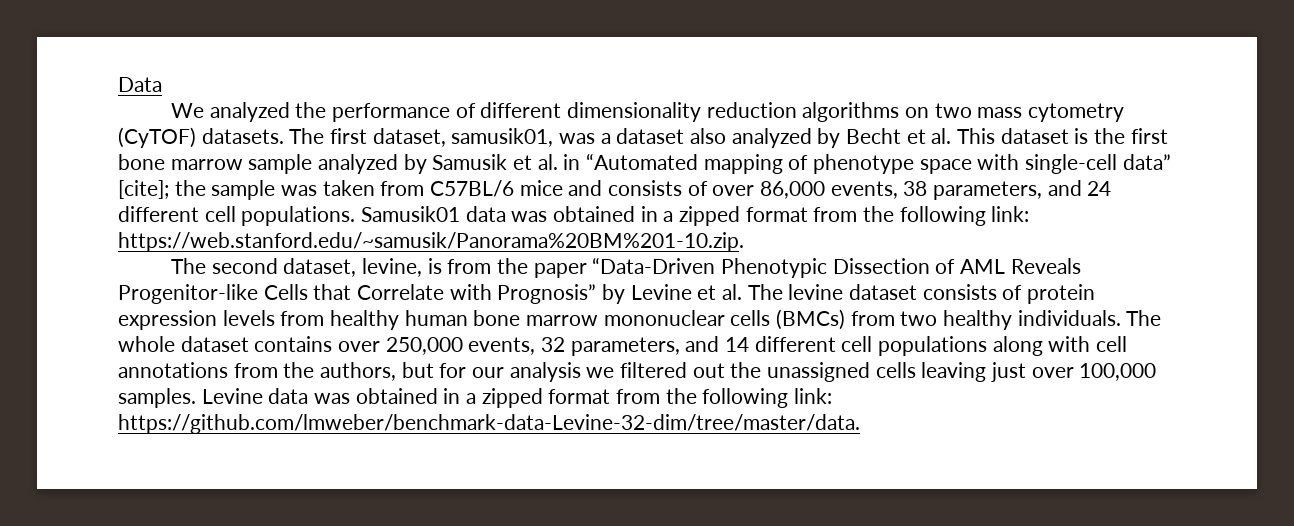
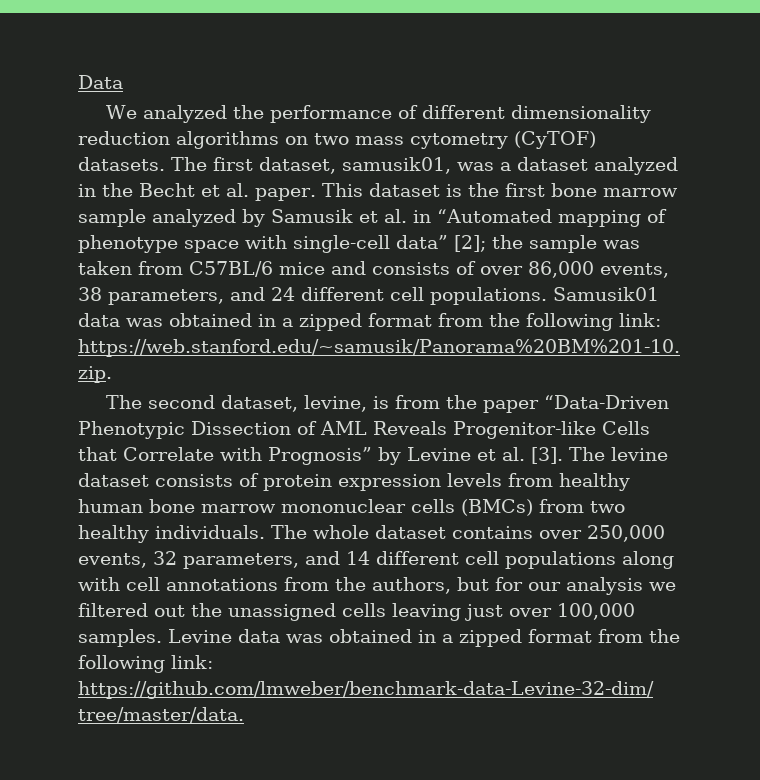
[690,128,841,148] also analyzed by -> [594,157,678,175] [78,183,133,197] analyzed in the
(952, 136) none -> [255,188,316,201] paper.
[118,180,169,199] [cite]; -> [454,235,486,252] [2];
(743, 292) none -> [531,447,563,464] [3].

